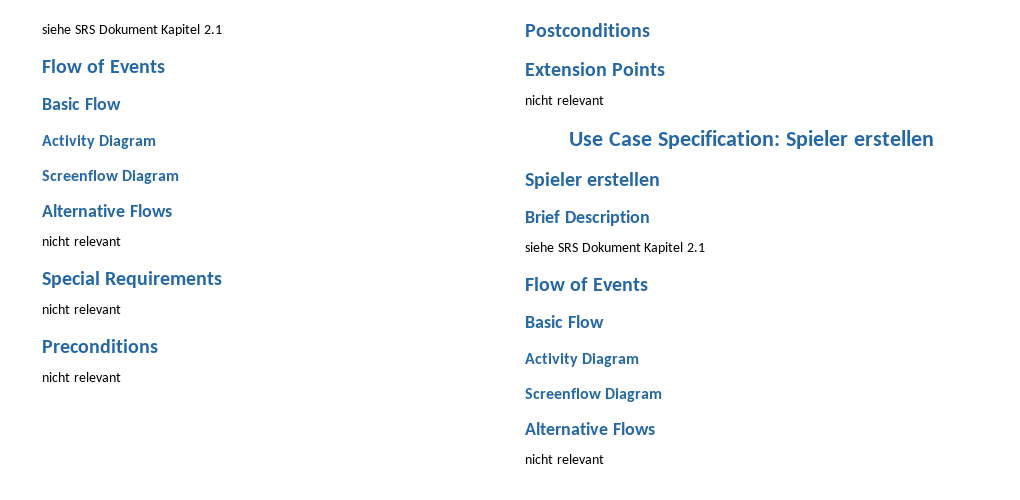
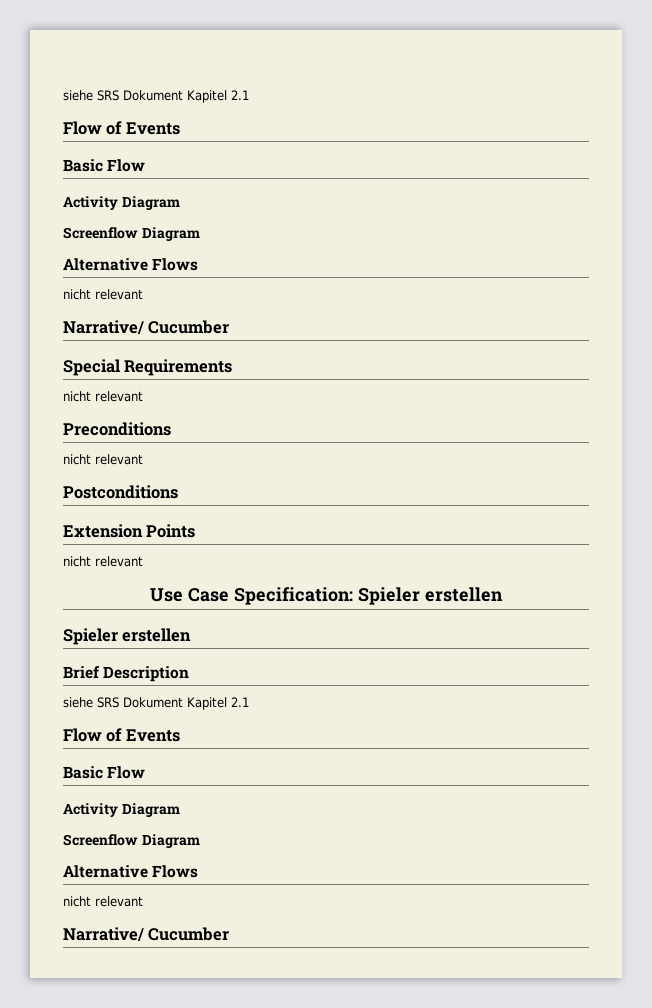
(121, 241) none -> [63,320,230,335] // Narrative/ Cucumber
(604, 459) none -> [63,927,230,942] // Narrative/ Cucumber

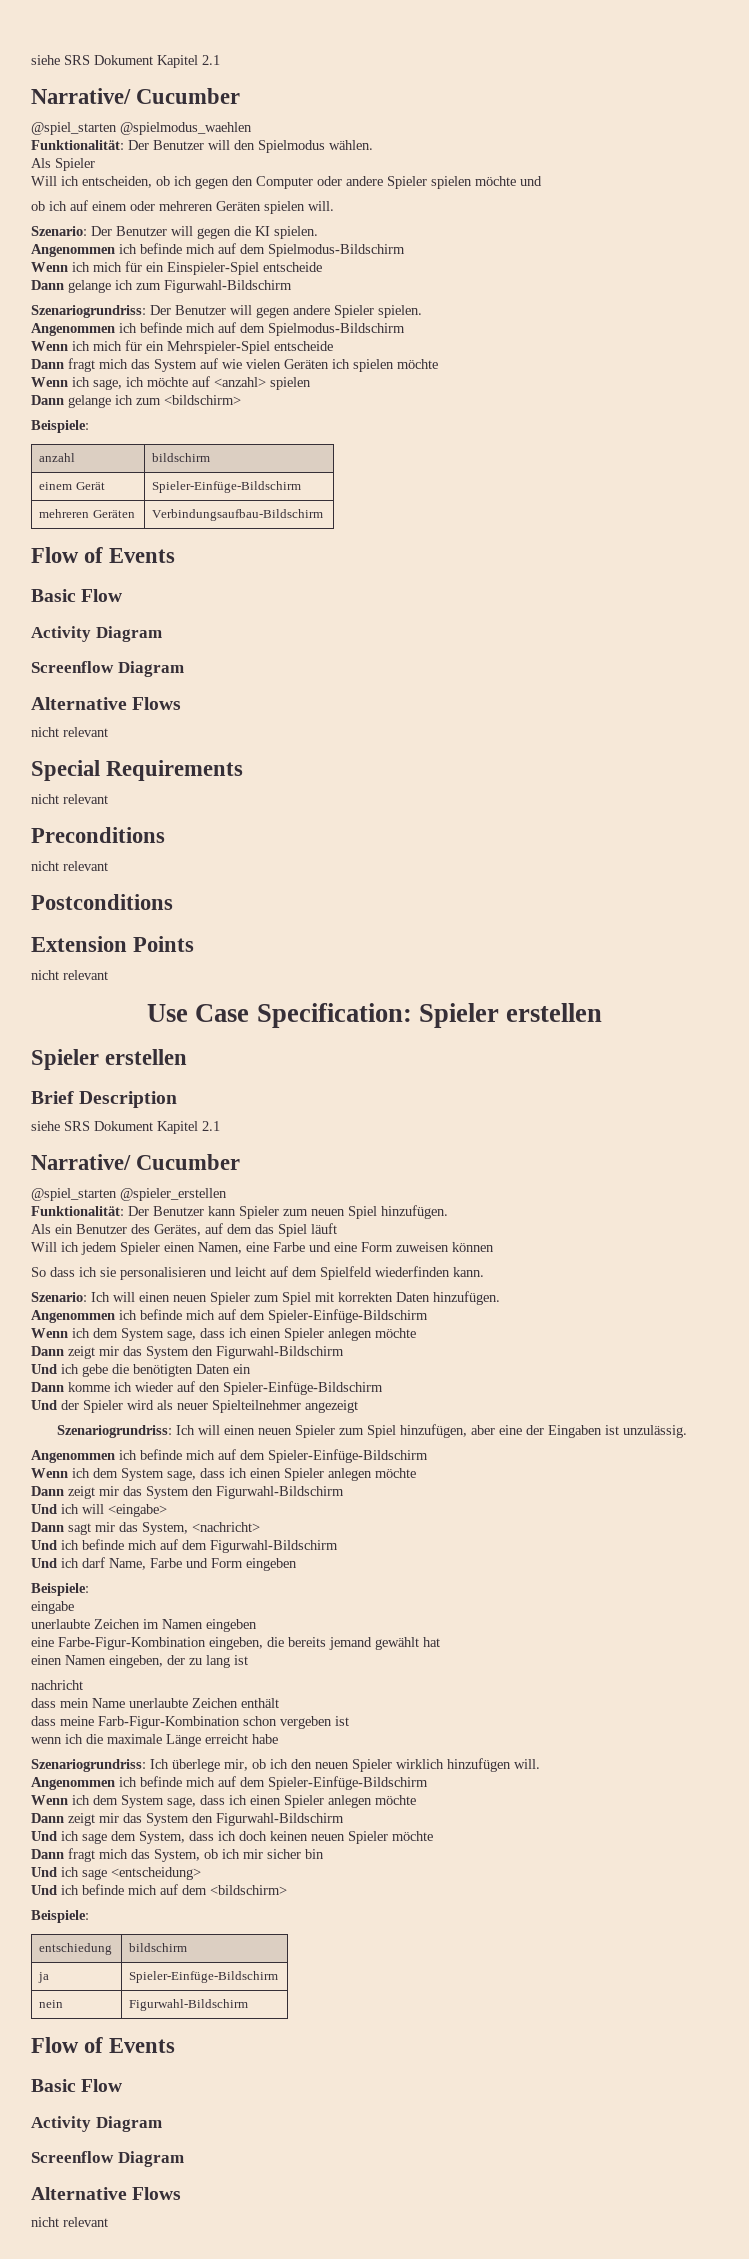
[63,90,249,103] siehe SRS Dokument Kapitel 2.1 -> [31,55,220,68] [31,88,241,104] [31,122,252,135] [31,140,373,153] [31,158,95,171] [31,176,542,189] [31,200,334,214] [31,226,318,239] [31,243,405,257] [31,261,322,275] [31,280,292,293] [31,305,422,318] [31,322,405,336] [31,340,333,354] [31,358,438,372] [31,376,311,390] [31,395,241,408] [31,420,89,433] [39,453,76,462] [152,453,211,462] [39,482,105,490] [152,481,302,493] [39,509,135,518] [152,509,324,521] siehe SRS Dokument Kapitel 2.1 // Narrative/ Cucumber // @spiel_starten @spielmodus_waehlen // Funktionalität: Der Benutzer will den Spielmodus wählen. // Als Spieler // Will ich entscheiden, ob ich gegen den Computer oder andere Spieler spielen möchte und // ob ich auf einem oder mehreren Geräten spielen will. // Szenario: Der Benutzer will gegen die KI spielen. // Angenommen ich befinde mich auf dem Spielmodus-Bildschirm // Wenn ich mich für ein Einspieler-Spiel entscheide // Dann gelange ich zum Figurwahl-Bildschirm // Szenariogrundriss: Der Benutzer will gegen andere Spieler spielen. // Angenommen ich befinde mich auf dem Spielmodus-Bildschirm // Wenn ich mich für ein Mehrspieler-Spiel entscheide // Dann fragt mich das System auf wie vielen Geräten ich spielen möchte // Wenn ich sage, ich möchte auf <anzahl> spielen // Dann gelange ich zum <bildschirm> // Beispiele: // anzahl | bildschirm // einem Gerät | Spieler-Einfüge-Bildschirm // mehreren Geräten | Verbindungsaufbau-Bildschirm
[63,320,230,335] // Narrative/ Cucumber -> (108, 732) none
(249, 702) none -> [31,1154,241,1170] [31,1188,227,1201] [31,1205,448,1219] [31,1223,337,1237] [31,1242,494,1255] [31,1266,484,1280] [31,1291,500,1305] [31,1309,428,1323] [31,1328,416,1341] [31,1346,344,1359] [31,1364,251,1377] [31,1381,383,1395] [31,1400,358,1413] [57,1424,688,1438] [31,1449,428,1463] [31,1468,416,1481] [31,1486,344,1499] [31,1504,167,1517] [31,1522,260,1535] [31,1539,338,1553] [31,1557,297,1571] [31,1583,89,1596] [31,1601,74,1614] [31,1619,257,1632] [31,1637,440,1650] [31,1655,248,1668] [31,1680,83,1690] [31,1698,279,1708] [31,1716,349,1729] [31,1734,278,1747] [31,1758,540,1772] [31,1776,428,1790] [31,1795,416,1808] [31,1813,344,1826] [31,1831,433,1844] [31,1848,324,1862] [31,1867,201,1880] [31,1884,287,1895] [31,1910,89,1923] [39,1943,113,1955] [129,1943,188,1952] [38,1972,50,1983] [129,1971,279,1983] [39,2000,64,2008] [129,1999,249,2011] // Narrative/ Cucumber // @spiel_starten @spieler_erstellen // Funktionalität: Der Benutzer kann Spieler zum neuen Spiel hinzufügen. // Als ein Benutzer des Gerätes, auf dem das Spiel läuft // Will ich jedem Spieler einen Namen, eine Farbe und eine Form zuweisen können // So dass ich sie personalisieren und leicht auf dem Spielfeld wiederfinden kann. // Szenario: Ich will einen neuen Spieler zum Spiel mit korrekten Daten hinzufügen. // Angenommen ich befinde mich auf dem Spieler-Einfüge-Bildschirm // Wenn ich dem System sage, dass ich einen Spieler anlegen möchte // Dann zeigt mir das System den Figurwahl-Bildschirm // Und ich gebe die benötigten Daten ein // Dann komme ich wieder auf den Spieler-Einfüge-Bildschirm // Und der Spieler wird als neuer Spielteilnehmer angezeigt // Szenariogrundriss: Ich will einen neuen Spieler zum Spiel hinzufügen, aber eine der Eingaben ist unzulässig. // Angenommen ich befinde mich auf dem Spieler-Einfüge-Bildschirm // Wenn ich dem System sage, dass ich einen Spieler anlegen möchte // Dann zeigt mir das System den Figurwahl-Bildschirm // Und ich will <eingabe> // Dann sagt mir das System, <nachricht> // Und ich befinde mich auf dem Figurwahl-Bildschirm // Und ich darf Name, Farbe und Form eingeben // Beispiele: // eingabe // unerlaubte Zeichen im Namen eingeben // eine Farbe-Figur-Kombination eingeben, die bereits jemand gewählt hat // einen Namen eingeben, der zu lang ist // nachricht // dass mein Name unerlaubte Zeichen enthält // dass meine Farb-Figur-Kombination schon vergeben ist // wenn ich die maximale Länge erreicht habe // Szenariogrundriss: Ich überlege mir, ob ich den neuen Spieler wirklich hinzufügen will. // Angenommen ich befinde mich auf dem Spieler-Einfüge-Bildschirm // Wenn ich dem System sage, dass ich einen Spieler anlegen möchte // Dann zeigt mir das System den Figurwahl-Bildschirm // Und ich sage dem System, dass ich doch keinen neuen Spieler möchte // Dann fragt mich das System, ob ich mir sicher bin // Und ich sage <entscheidung> // Und ich befinde mich auf dem <bildschirm> // Beispiele: // entschiedung | bildschirm // ja | Spieler-Einfüge-Bildschirm // nein | Figurwahl-Bildschirm
[63,927,230,942] // Narrative/ Cucumber -> (108, 2222) none

